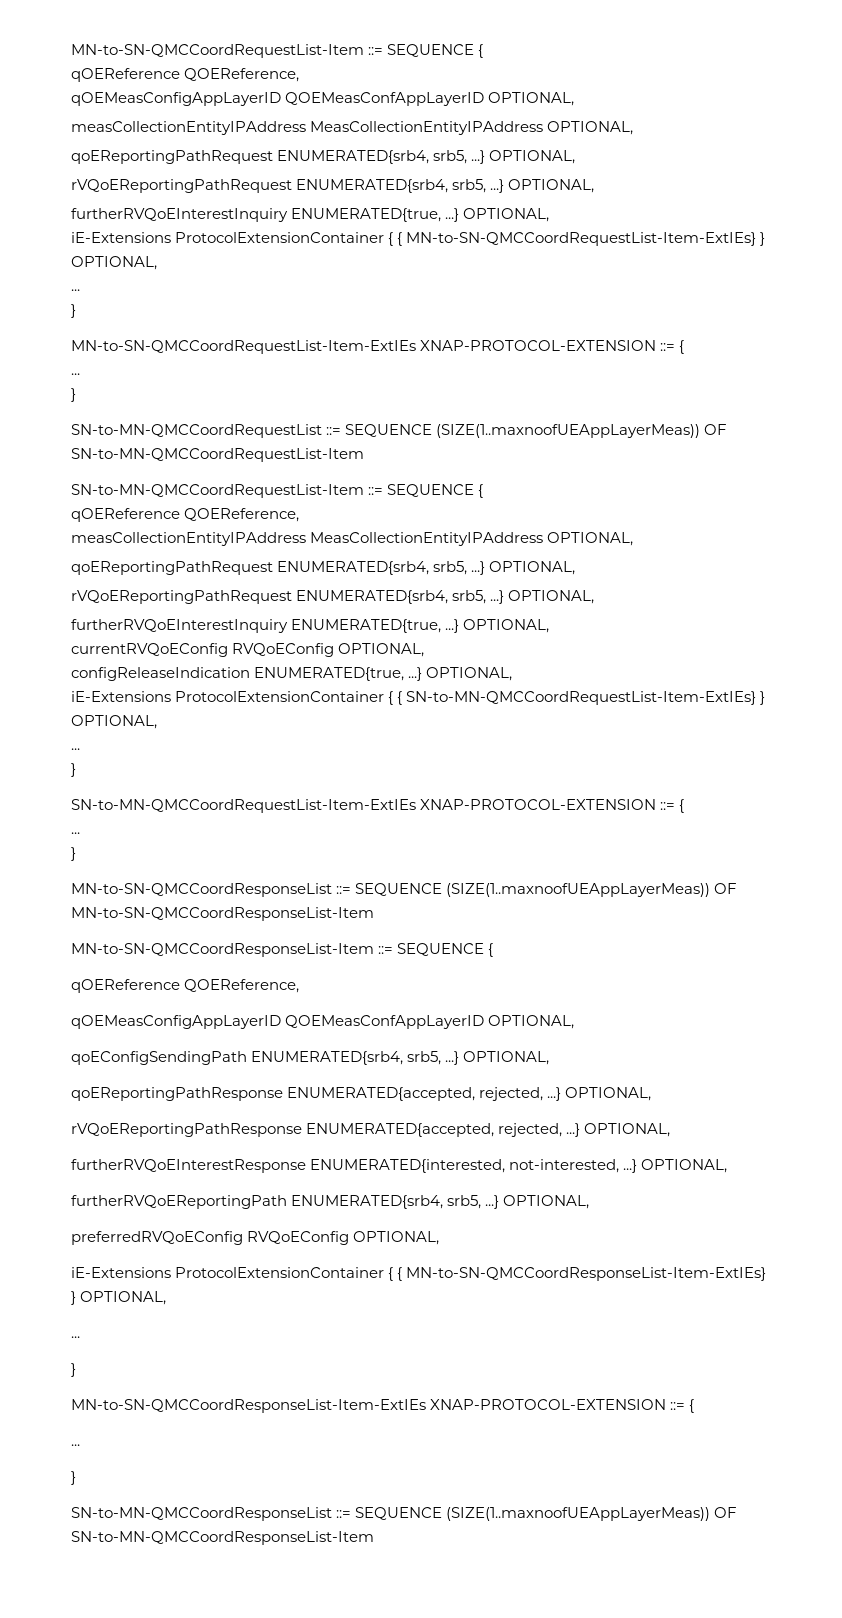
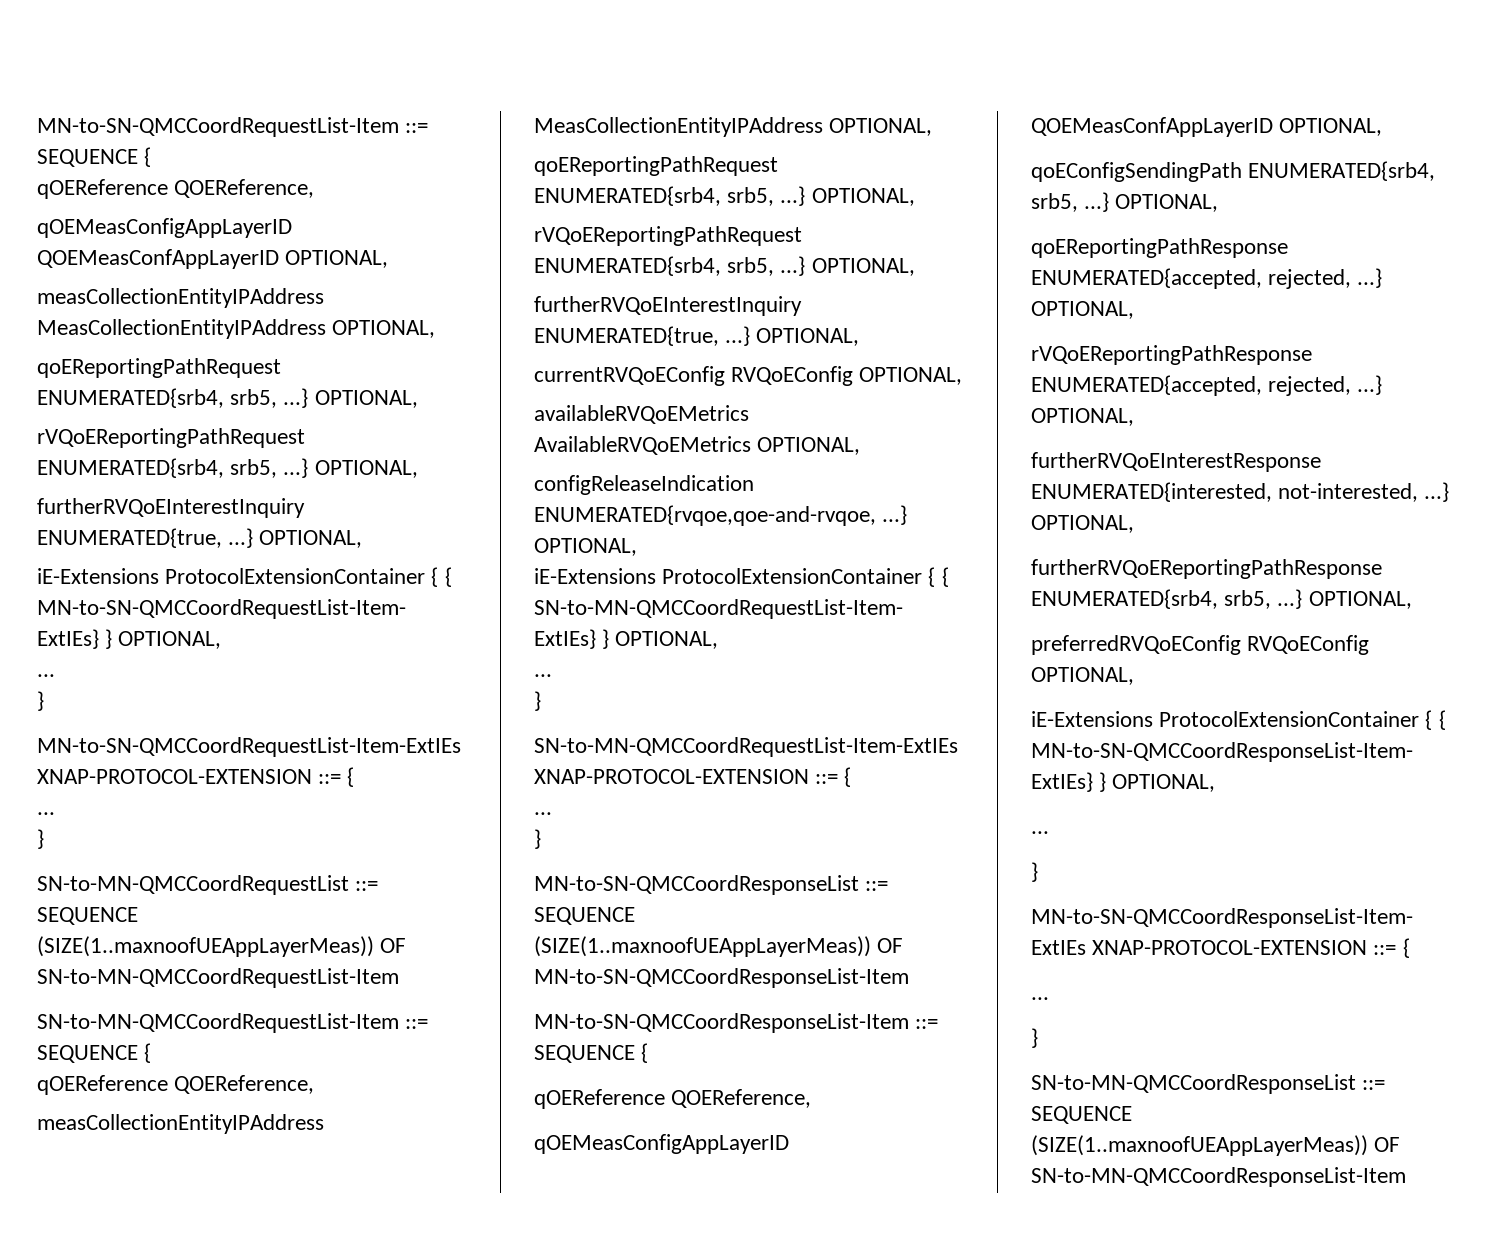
(425, 650) none -> [534,405,749,424] [534,436,861,455] // availableRVQoEMetrics AvailableRVQoEMetrics OPTIONAL,
[254,667,405,681] ENUMERATED{true, -> [534,505,876,526] ENUMERATED{rvqoe,qoe-and-rvqoe,
[71,1195,287,1209] furtherRVQoEReportingPath -> [1031,559,1382,579] furtherRVQoEReportingPathResponse

